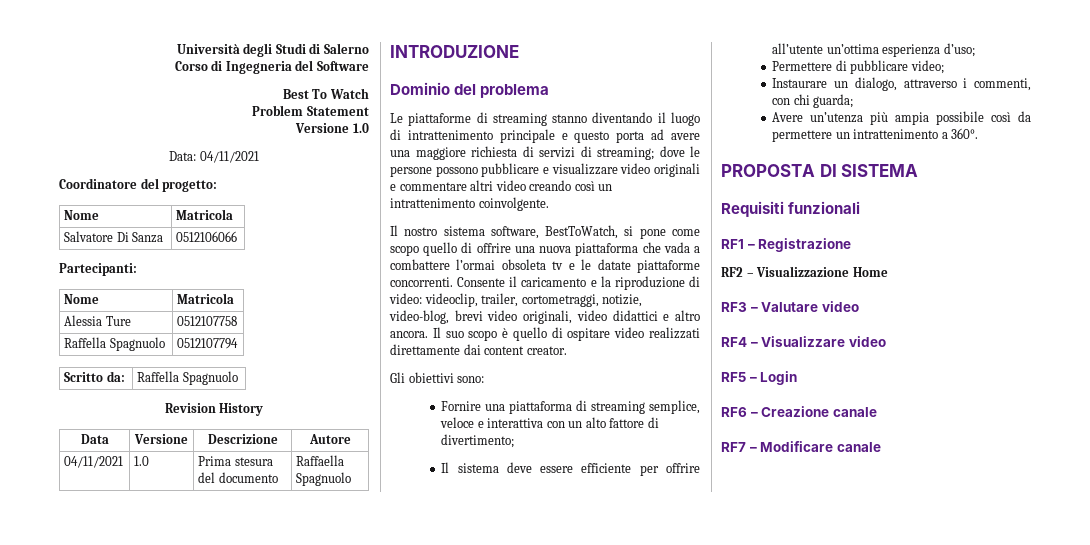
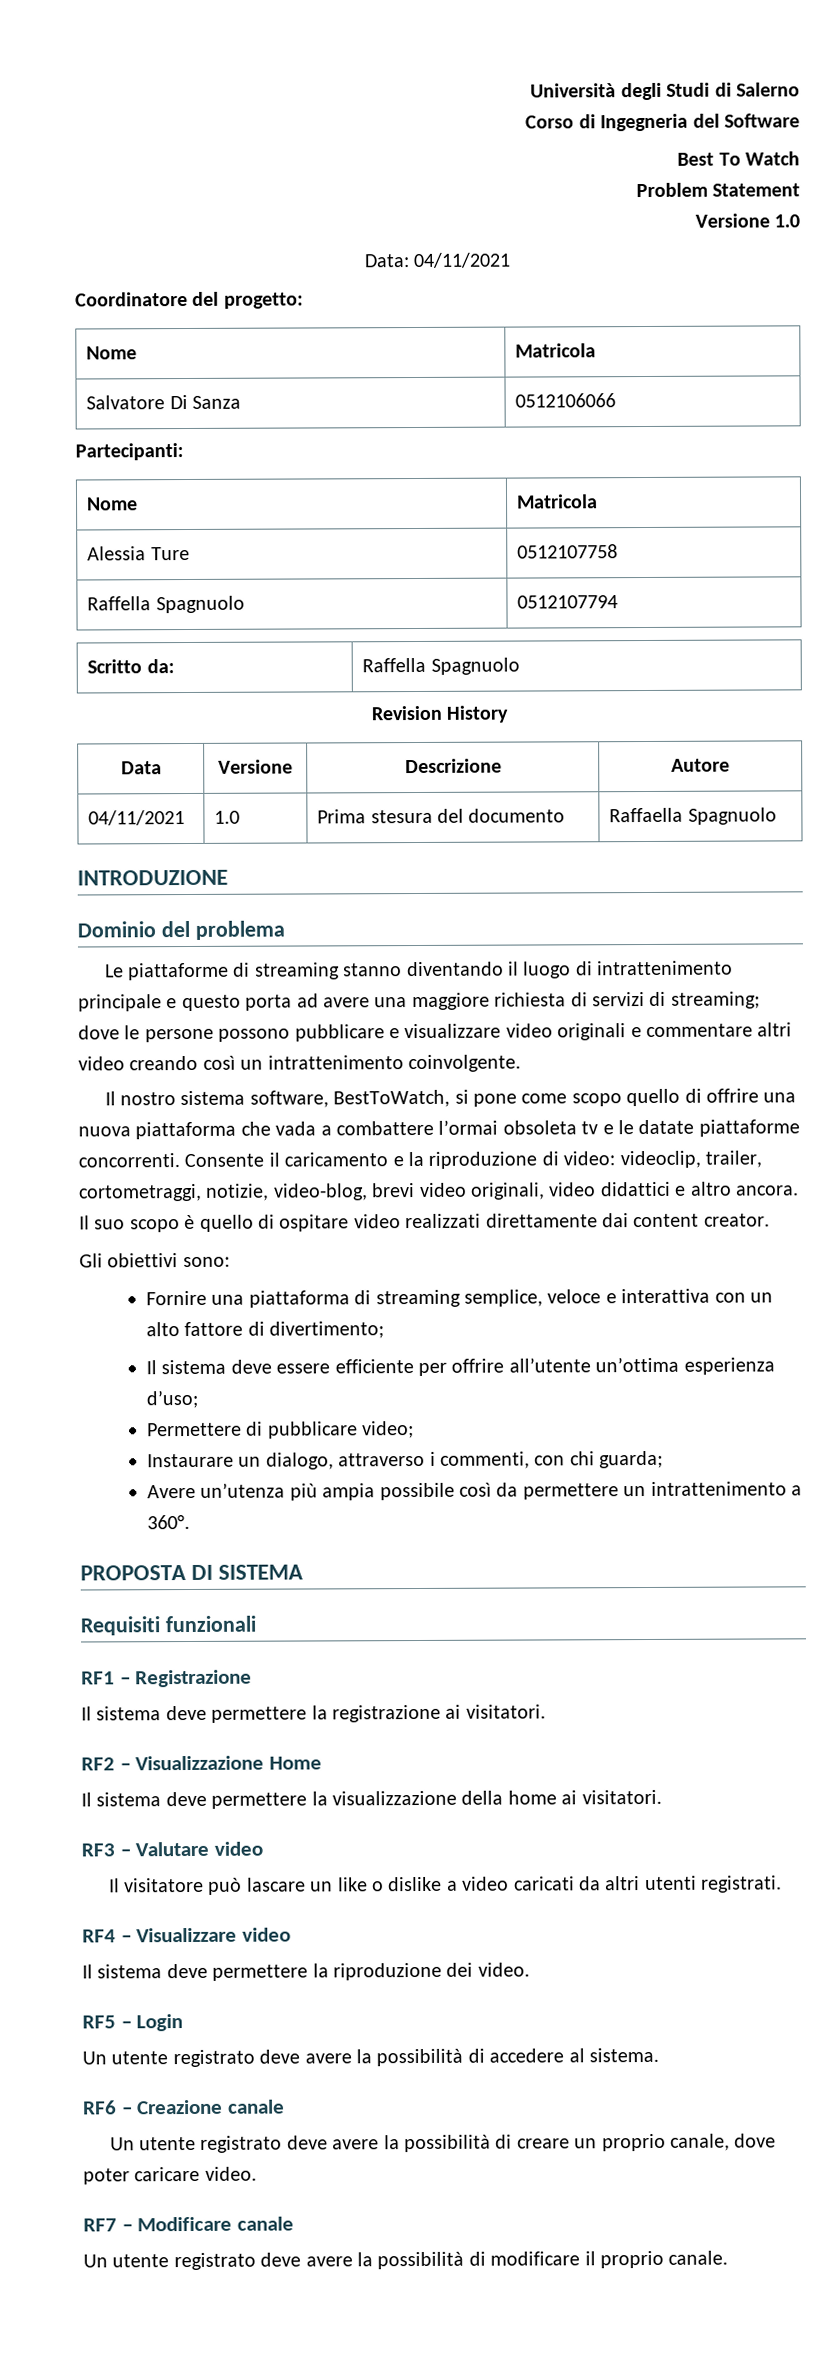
[721,266,888,277] [721,301,859,312] [721,336,886,347] [721,371,798,385] [721,406,877,417] [721,441,881,452] RF2 – Visualizzazione Home // RF3 – Valutare video // RF4 – Visualizzare video // RF5 – Login // RF6 – Creazione canale // RF7 – Modificare canale -> [81,1704,546,1723] [81,1755,323,1771] [81,1789,662,1809] [81,1841,264,1857] [108,1875,783,1895] [82,1927,292,1943] [82,1962,530,1981] [82,2014,184,2032] [82,2047,659,2068] [83,2099,286,2115] [109,2133,777,2153] [83,2166,257,2185] [83,2216,295,2232] [83,2250,729,2271] Il sistema deve permettere la registrazione ai visitatori. // RF2 – Visualizzazione Home // Il sistema deve permettere la visualizzazione della home ai visitatori. // RF3 – Valutare video // Il visitatore può lascare un like o dislike a video caricati da altri utenti registrati. // RF4 – Visualizzare video // Il sistema deve permettere la riproduzione dei video. // RF5 – Login // Un utente registrato deve avere la possibilità di accedere al sistema. // RF6 – Creazione canale // Un utente registrato deve avere la possibilità di creare un proprio canale, dove poter caricare video. // RF7 – Modificare canale // Un utente registrato deve avere la possibilità di modificare il proprio canale.

